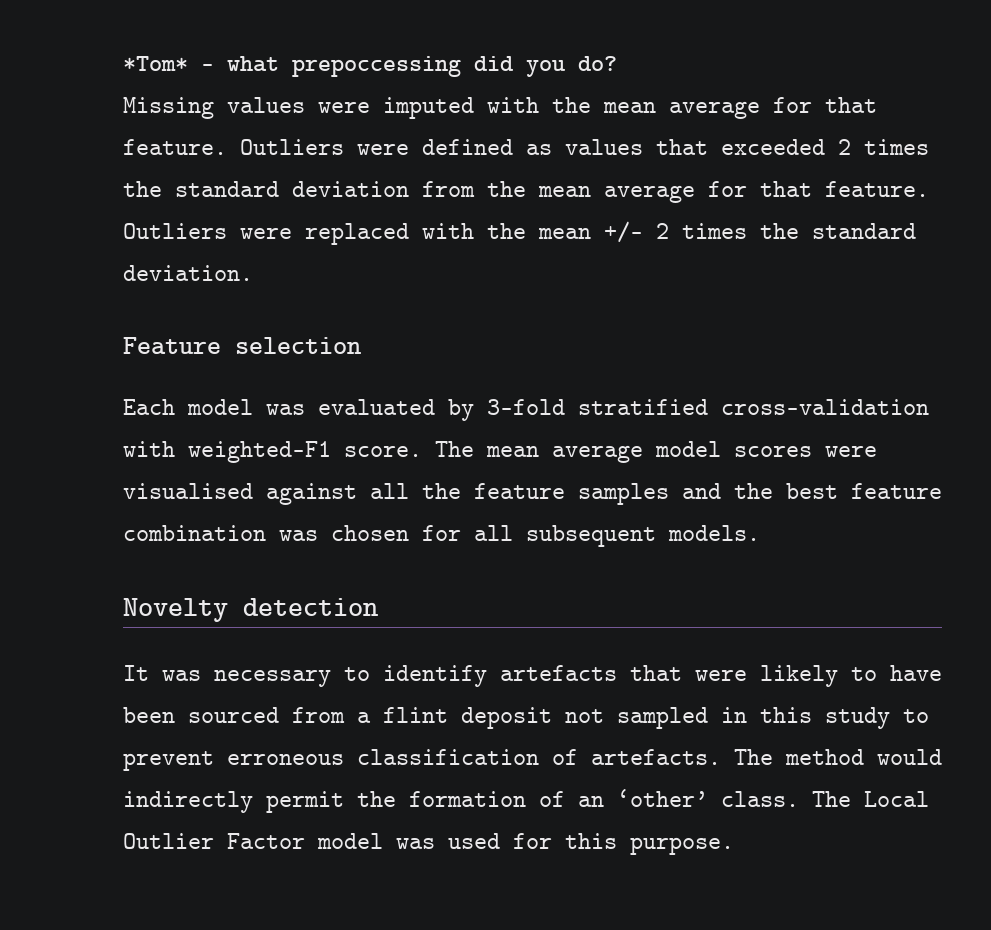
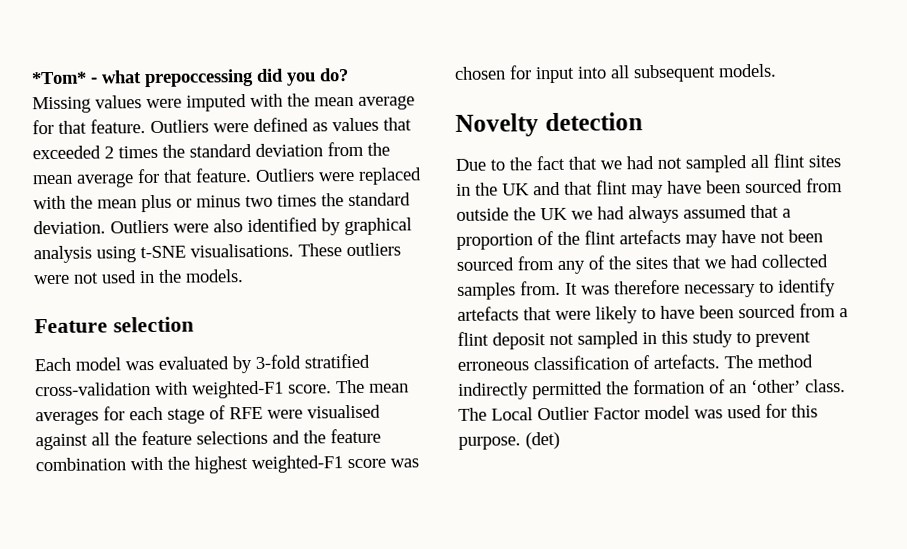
[604,221,669,243] +/- 2 -> [141,194,273,213] plus or minus two
(253, 273) none -> [110,217,412,236] [33,242,401,264] [33,269,244,285] Outliers were also identified by graphical analysis using t-SNE visualisations. These outliers were not used in the models.
[552,441,812,463] average model scores -> [35,405,263,426] averages for each stage of RFE
[578,483,669,505] samples -> [196,430,268,445] selections
[786,483,838,499] best -> (326, 437) none
(266, 533) none -> [130,455,386,474] with the highest weighted-F1 score
(461, 533) none -> [535,66,607,84] input into
(379, 607) none -> [455,153,841,173] [456,178,843,199] [456,204,791,224] [456,229,823,250] [456,254,828,274] [457,280,561,300] Due to the fact that we had not sampled all flint sites in the UK and that flint may have been sourced from outside the UK we had always assumed that a proportion of the flint artefacts may have not been sourced from any of the sites that we had collected samples from.
(201, 675) none -> [614,279,680,295] therefore
[877,749,942,765] [123,791,344,813] would indirectly permit -> [458,381,603,400] indirectly permitted
(734, 846) none -> [525,431,560,450] (det)

